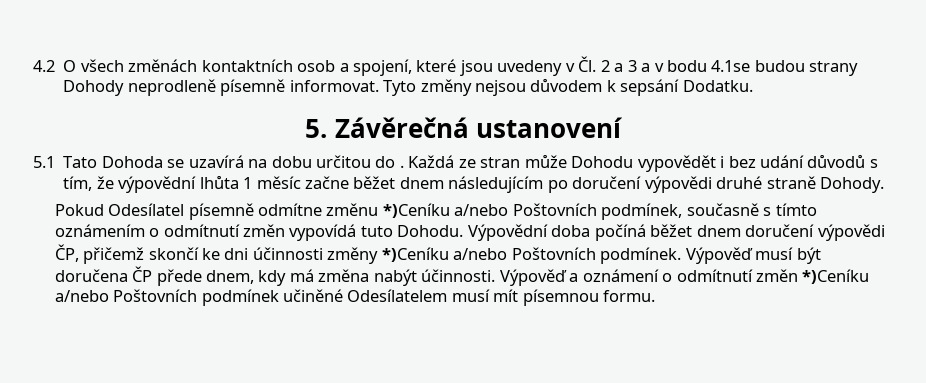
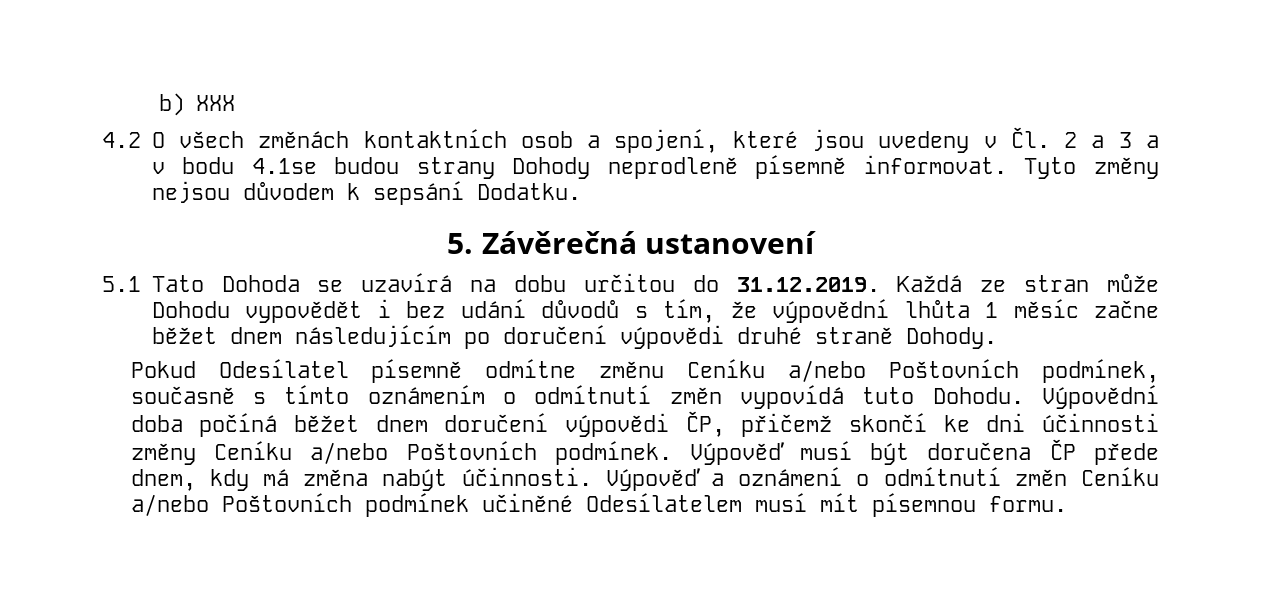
(33, 66) none -> [159,93,235,116] b) XXX //
[399,165,404,168] . -> [736,277,880,292] 31.12.2019.
[382,203,450,218] *)Ceníku -> [687,359,766,378] Ceníku
[381,247,449,262] *)Ceníku -> [213,441,292,460] Ceníku
[802,269,870,284] *)Ceníku -> [1081,467,1160,486] Ceníku

